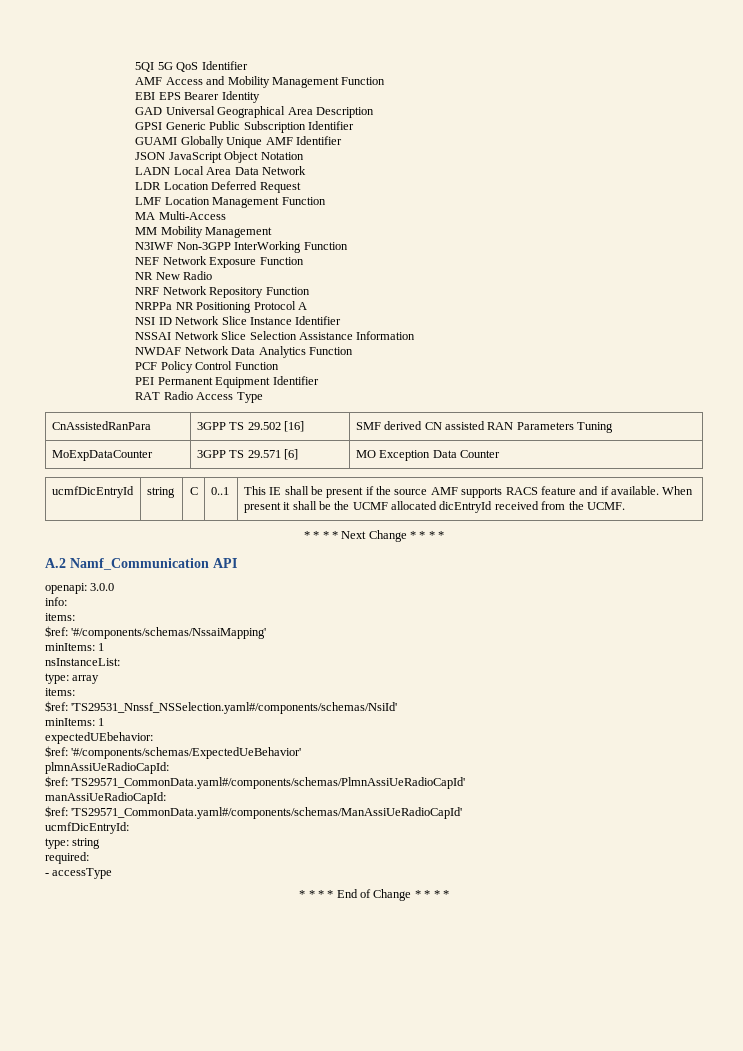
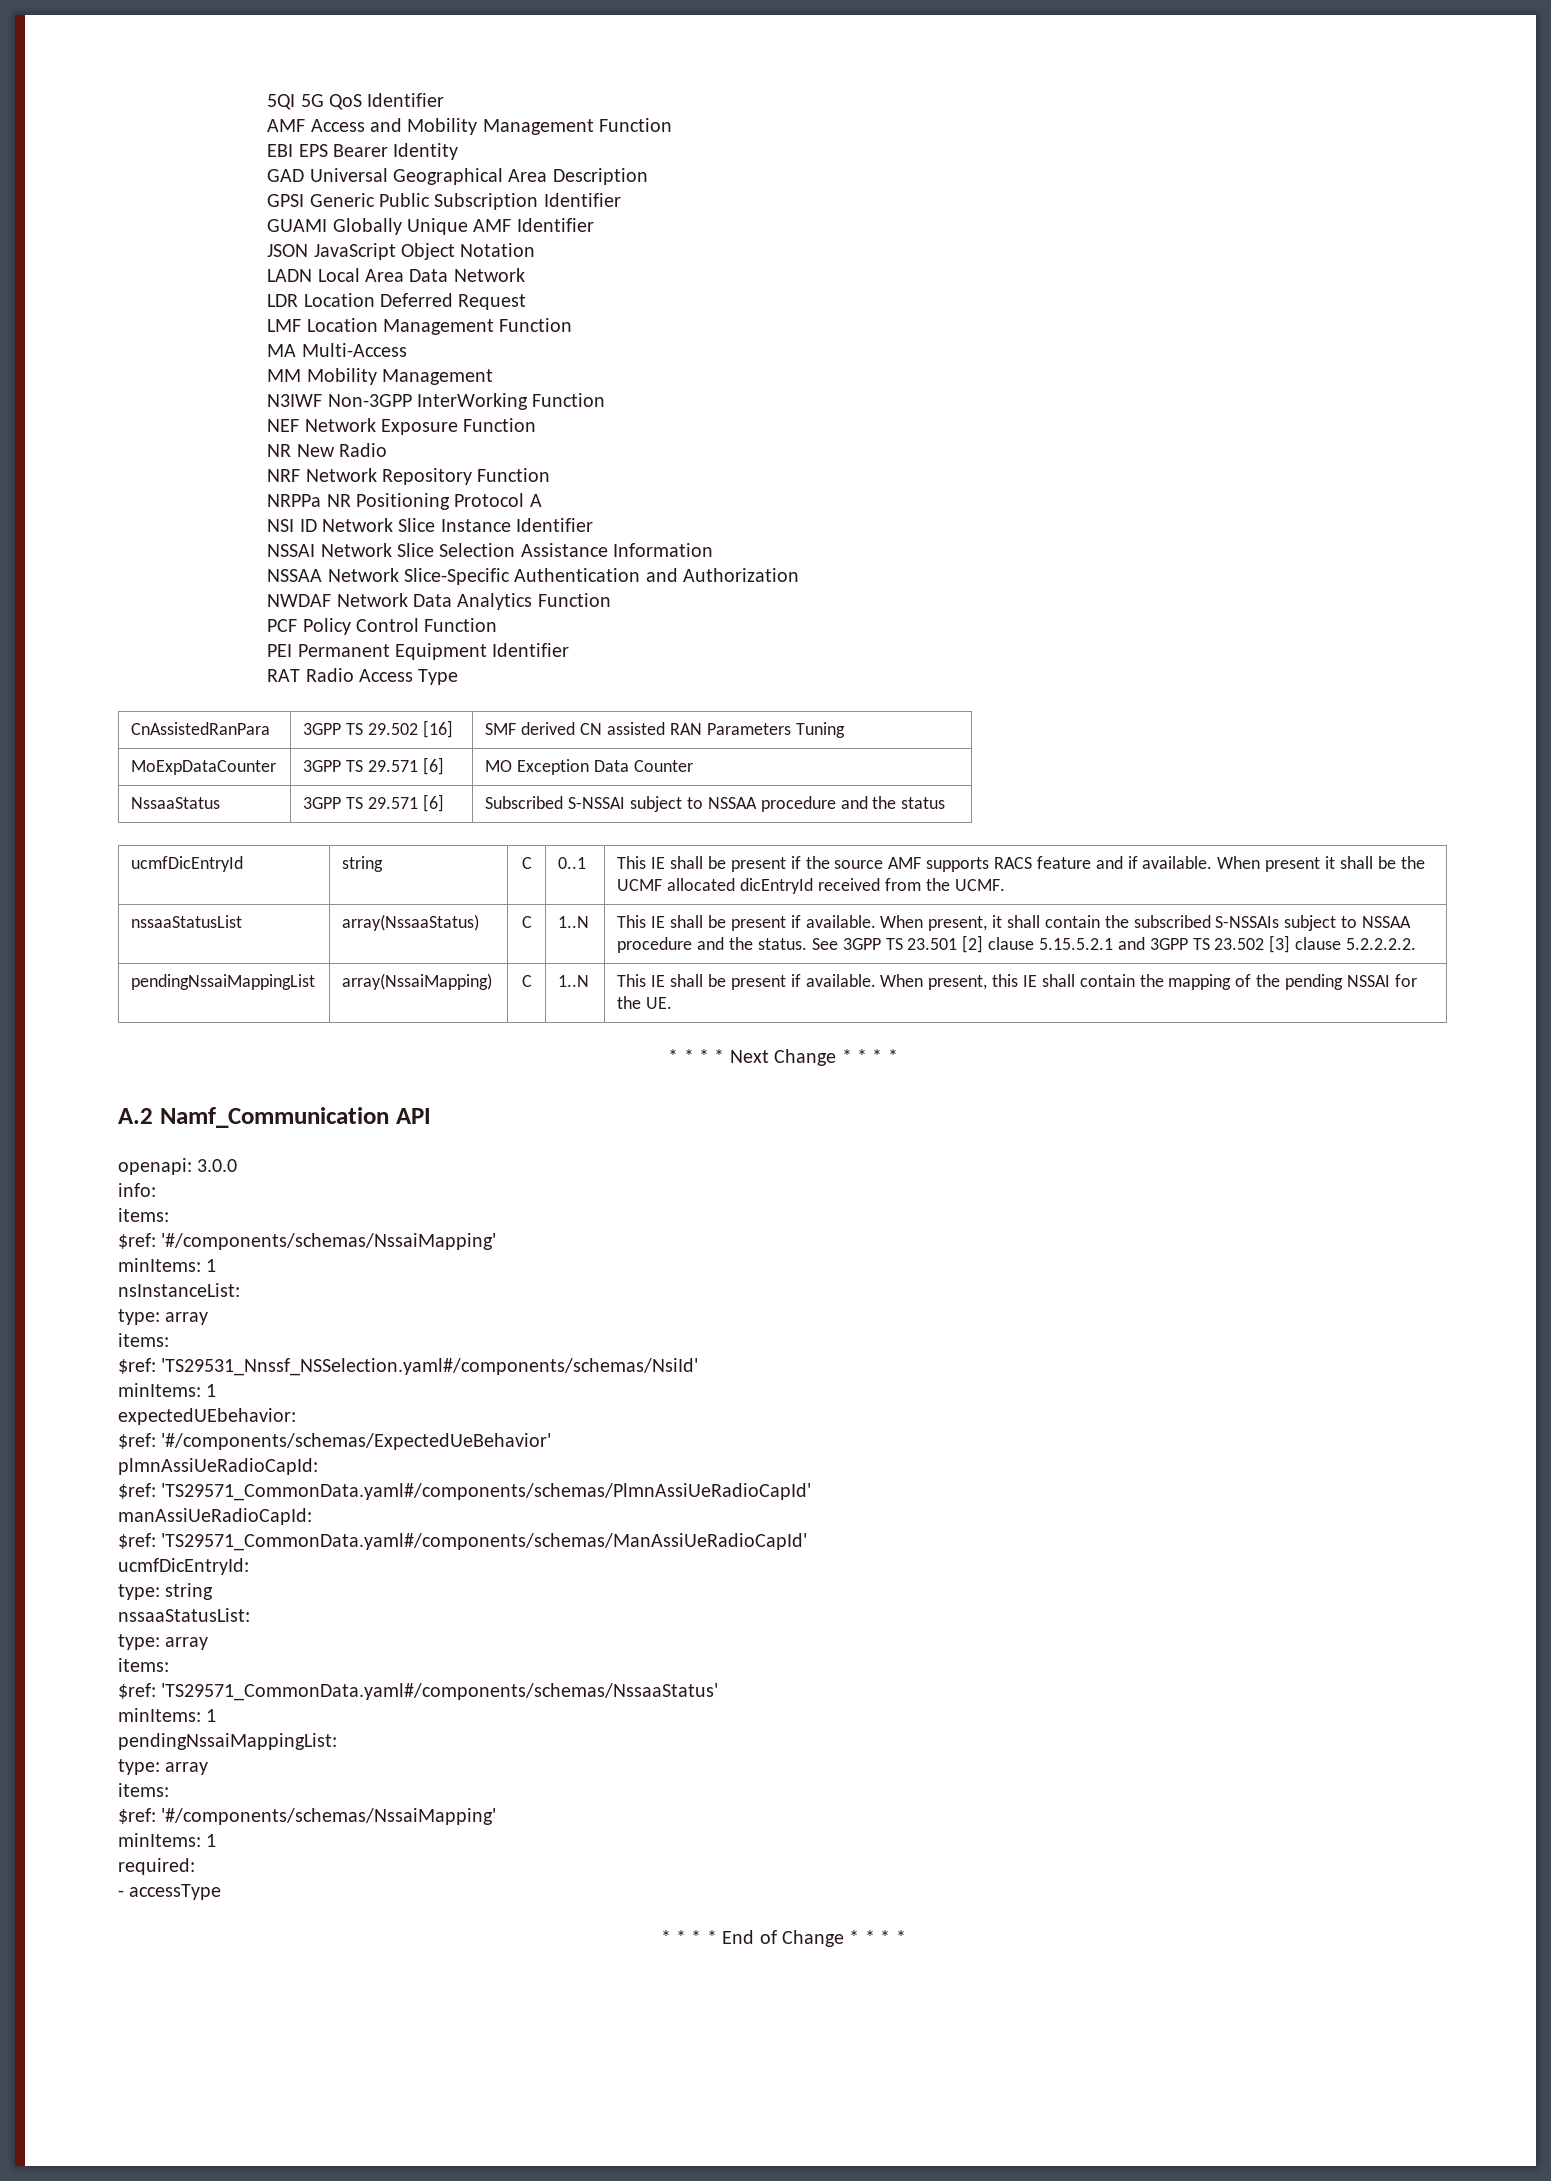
(416, 335) none -> [267,568,800,585] // NSSAA Network Slice-Specific Authentication and Authorization
(500, 454) none -> [131,797,221,809] [303,794,445,812] [485,796,946,812] // NssaaStatus | 3GPP TS 29.571 [6] | Subscribed S-NSSAI subject to NSSAA procedure and the status
(625, 506) none -> [131,915,243,928] [342,914,480,931] [521,916,532,928] [558,916,590,928] [617,915,1412,931] [617,935,1417,953] [131,974,316,990] [342,973,493,990] [521,975,532,987] [558,975,590,987] [617,974,1417,990] [617,996,673,1009] // nssaaStatusList | array(NssaaStatus) | C | 1..N | This IE shall be present if available. When present, it shall contain the subscribed S-NSSAIs subject to NSSAA procedure and the status. See 3GPP TS 23.501 [2] clause 5.15.5.2.1 and 3GPP TS 23.502 [3] clause 5.2.2.2.2. // pendingNssaiMappingList | array(NssaiMapping) | C | 1..N | This IE shall be present if available. When present, this IE shall contain the mapping of the pending NSSAI for the UE.
(101, 843) none -> [118,1608,250,1622] [118,1634,209,1650] [118,1658,169,1672] [118,1683,719,1701] [118,1708,217,1722] [118,1733,337,1750] [118,1759,209,1775] [118,1783,169,1797] [118,1808,497,1825] [118,1833,217,1847] // nssaaStatusList: // type: array // items: // $ref: 'TS29571_CommonData.yaml#/components/schemas/NssaaStatus' // minItems: 1 // pendingNssaiMappingList: // type: array // items: // $ref: '#/components/schemas/NssaiMapping' // minItems: 1

